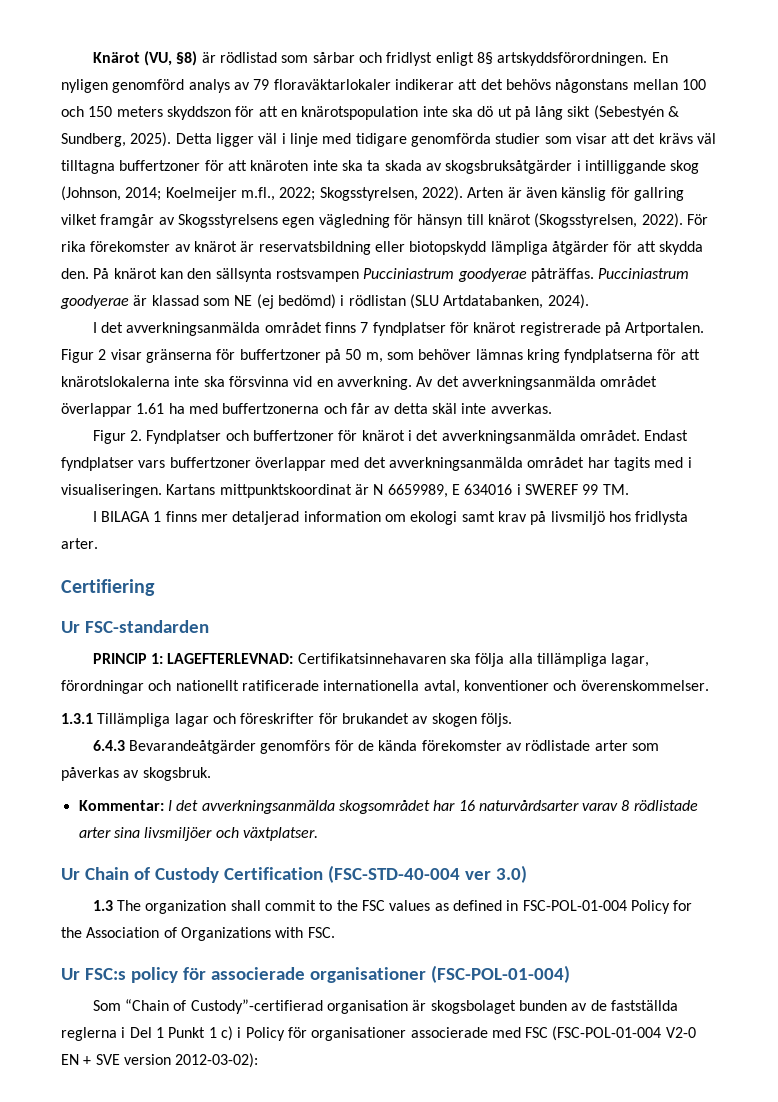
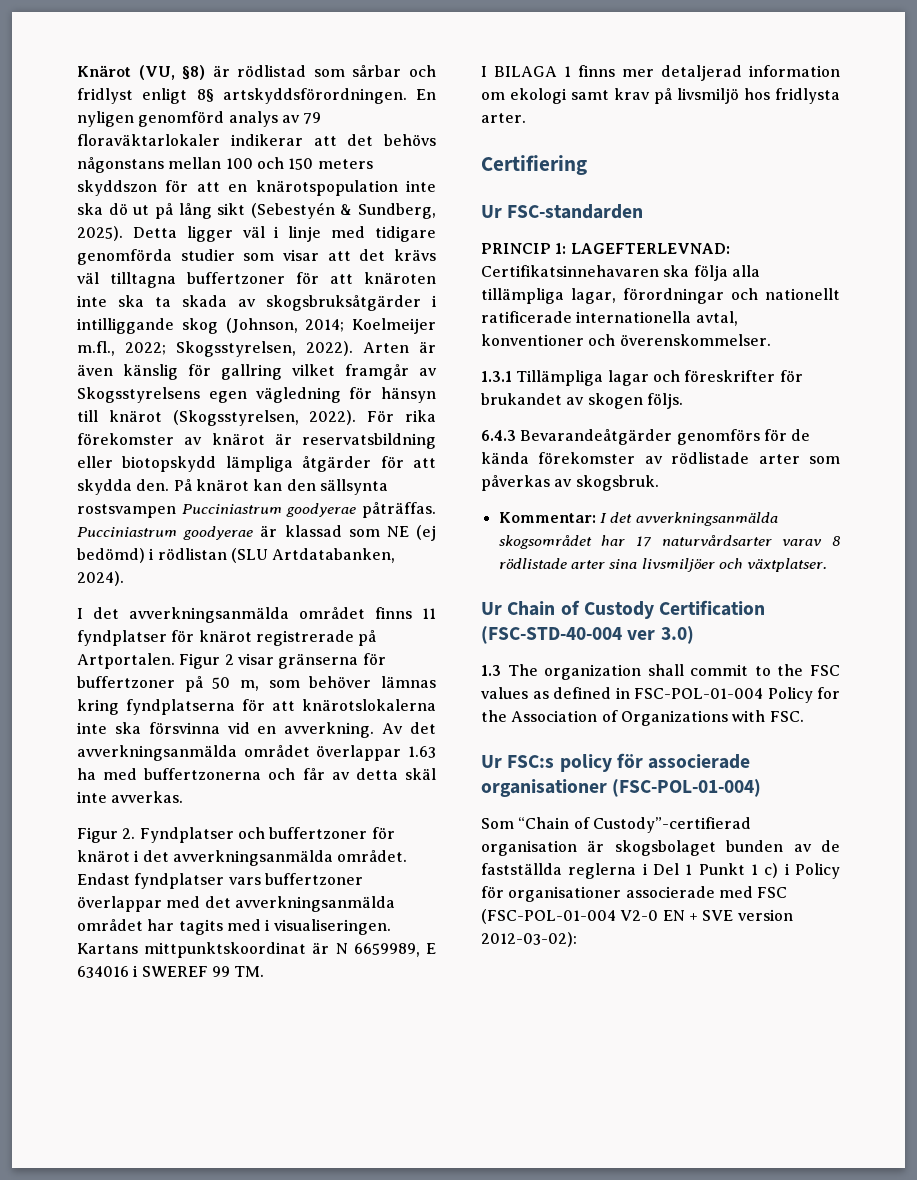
[360,322,369,333] 7 -> [422,608,436,619] 11
[136,403,165,414] 1.61 -> [408,746,437,758] 1.63
[458,800,475,811] 16 -> [635,536,652,547] 17

